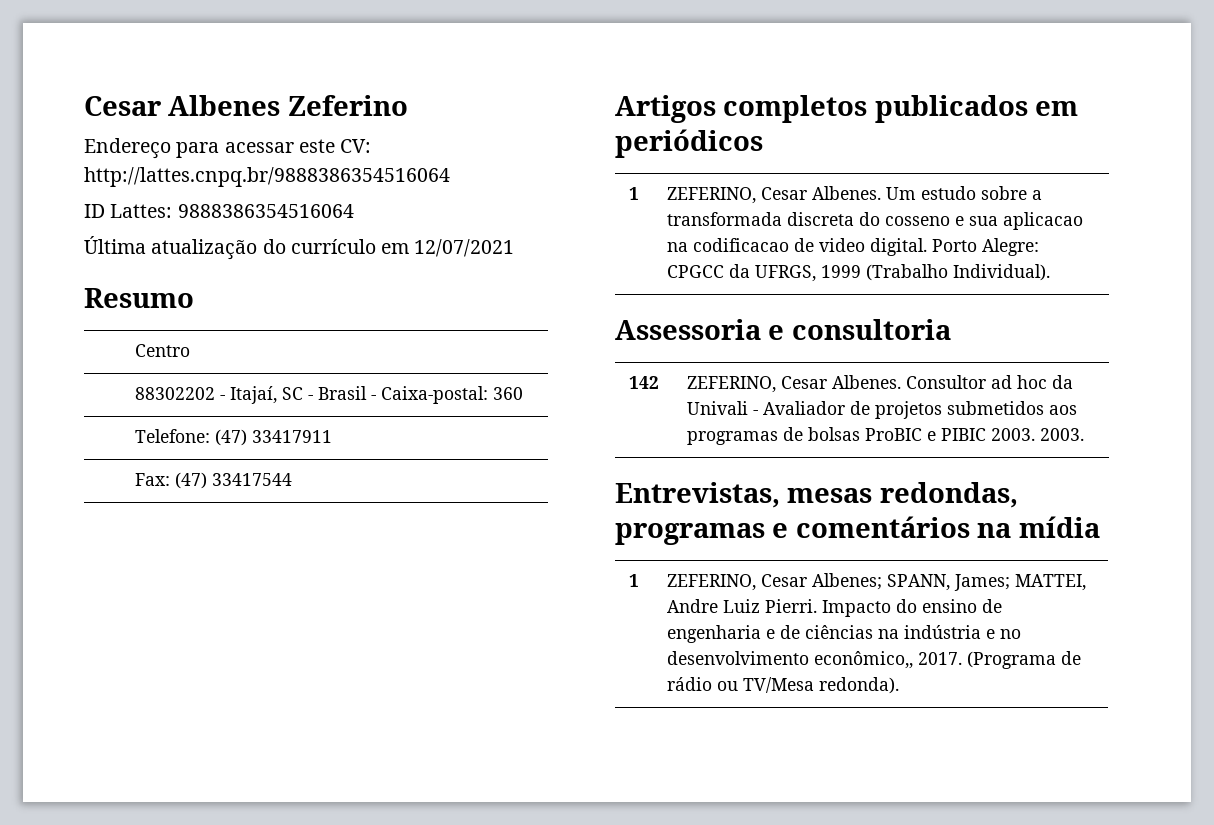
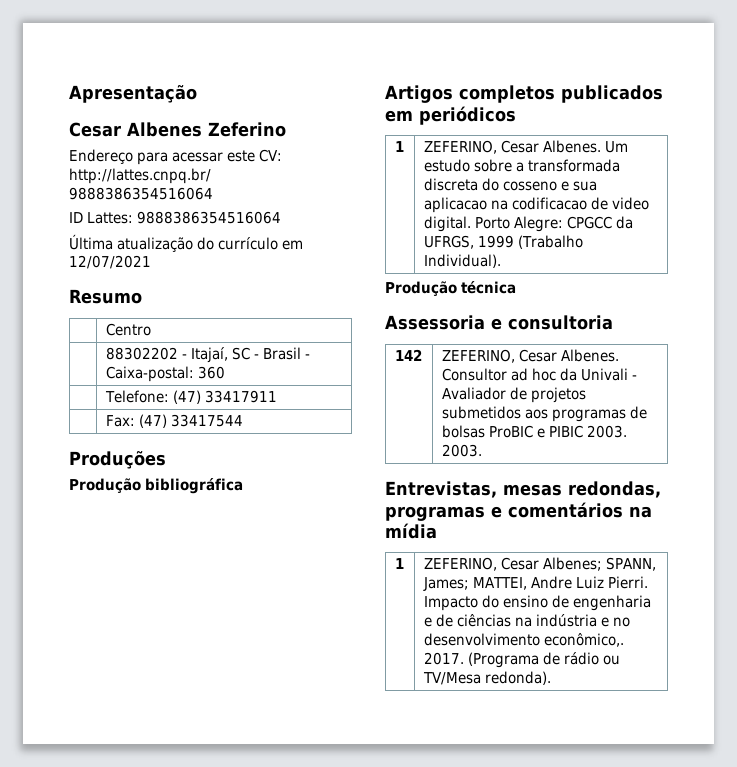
(84, 106) none -> [69,85,197,103] Apresentação //
(292, 479) none -> [69,451,166,469] [69,478,244,494] // Produções // Produção bibliográfica
(1050, 272) none -> [385,281,517,296] // Produção técnica
[813,651,913,669] econômico,, -> [543,633,624,647] econômico,.

